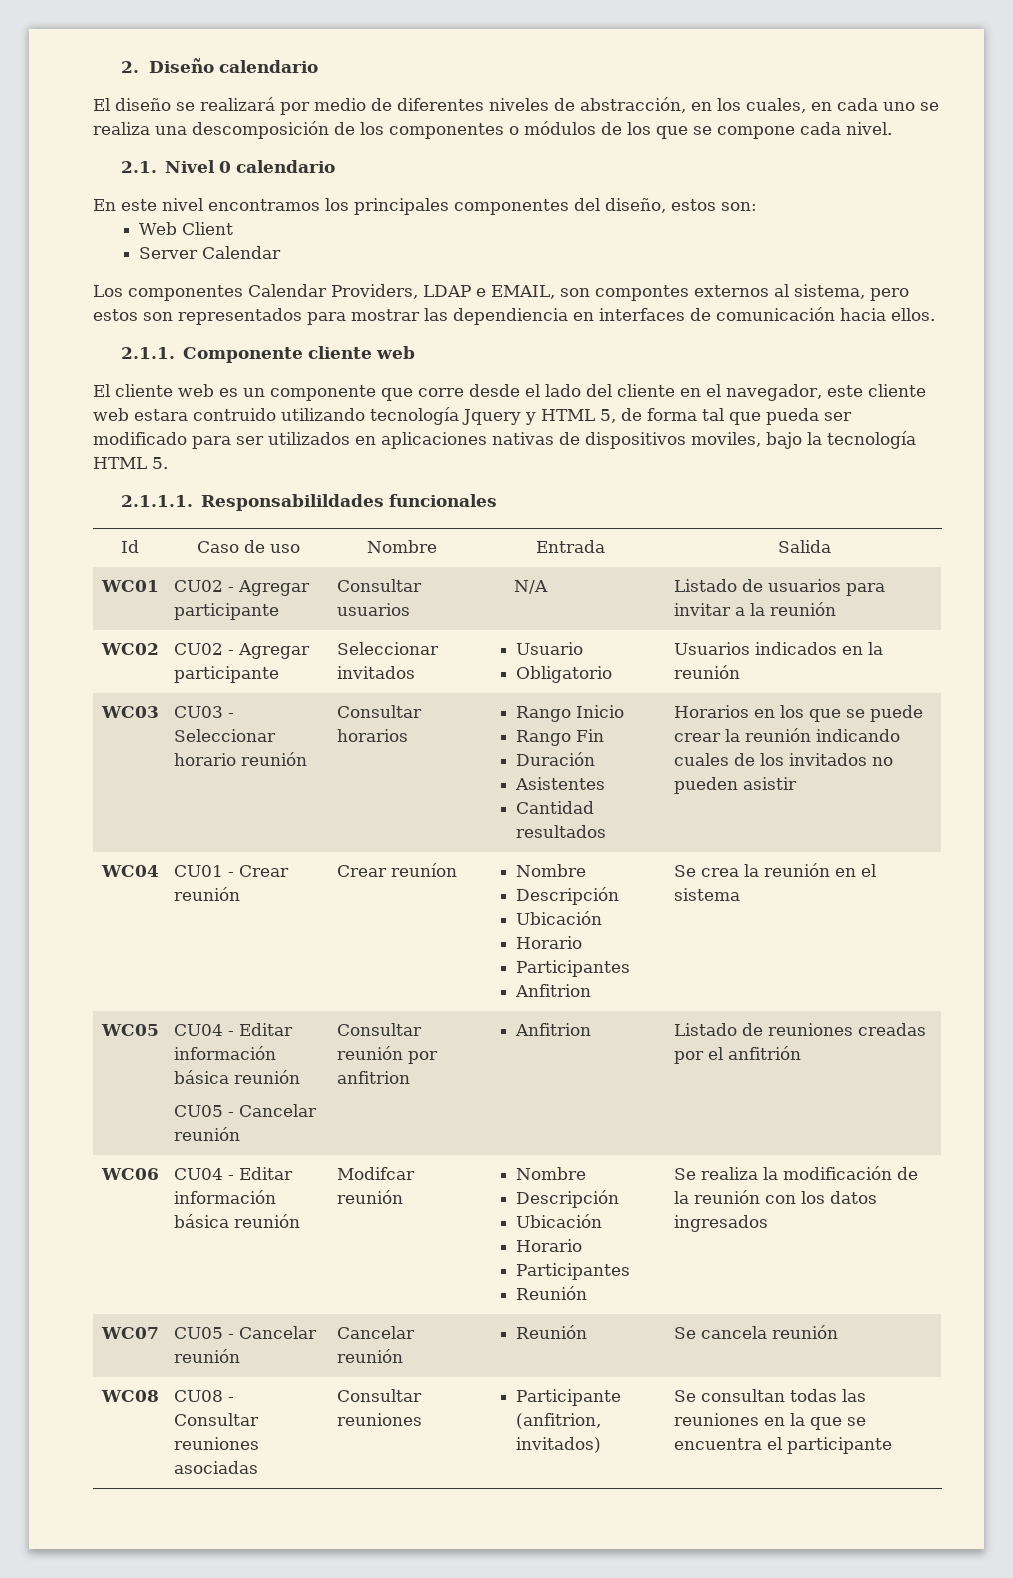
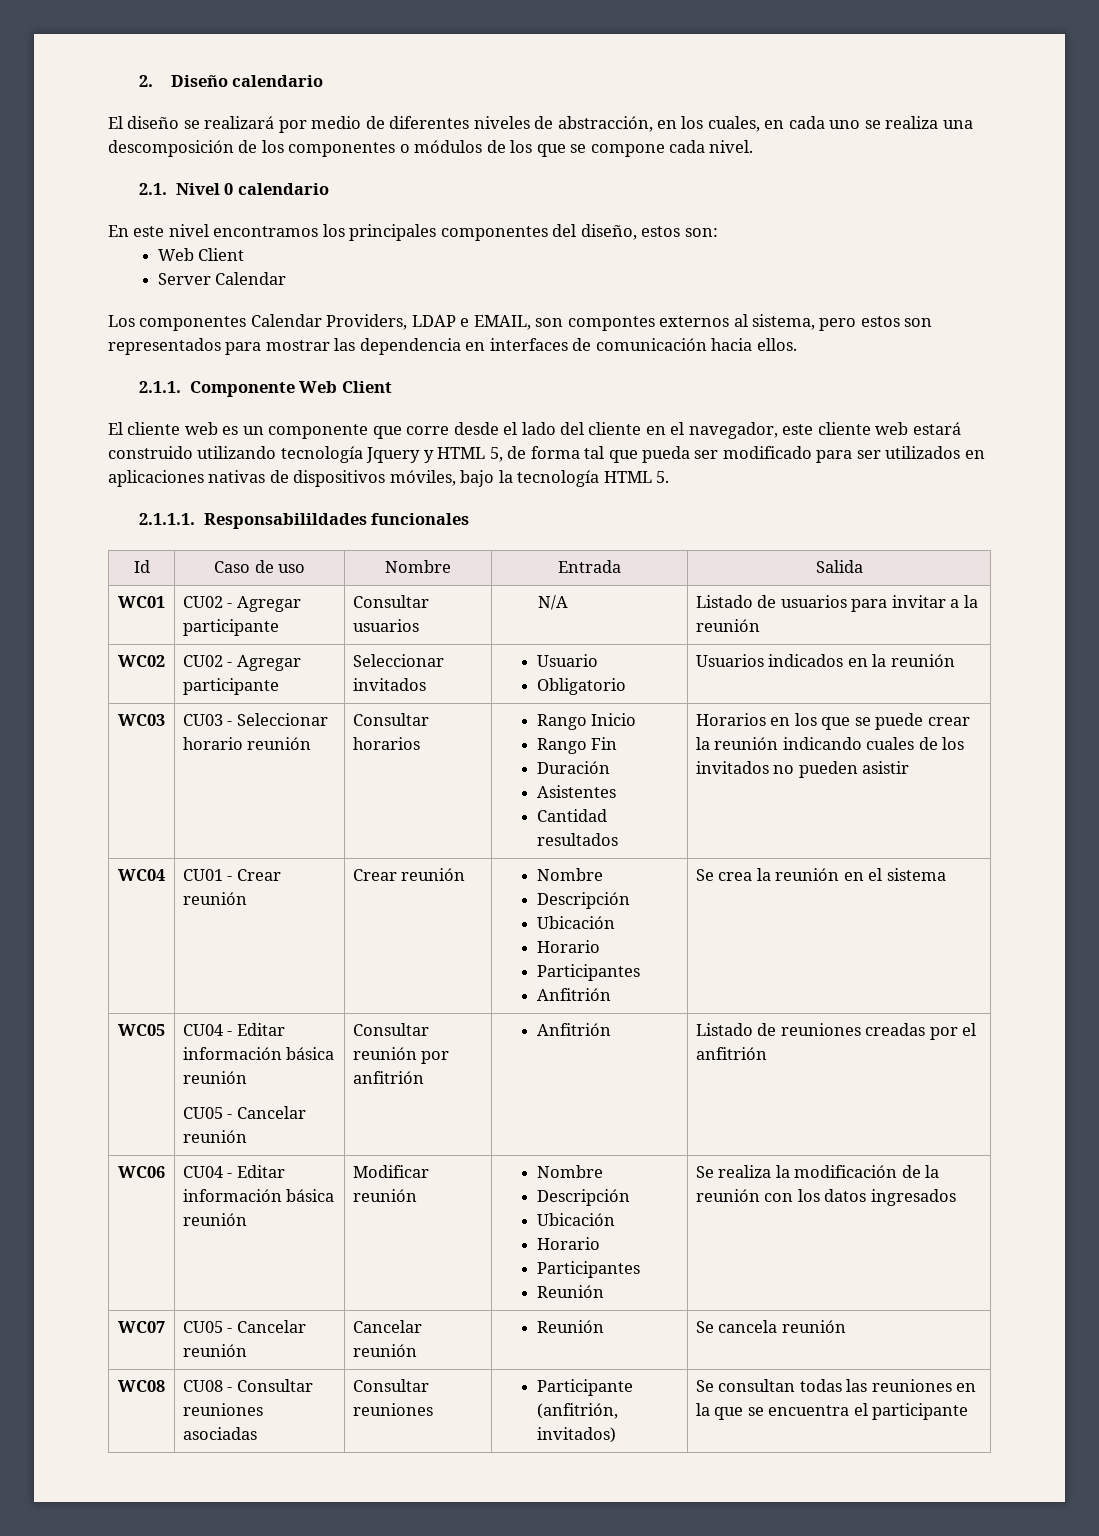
[453,308,568,325] dependiencia -> [359,338,461,355] dependencia
[308,346,416,359] cliente web -> [299,381,392,393] Web Client
[134,408,276,421] estara contruido -> [912,422,961,435] [108,446,193,459] estará construido
[691,432,761,447] moviles, -> [389,470,456,486] móviles,
[390,863,457,877] [515,864,586,877] [515,887,619,905] [515,911,602,925] [515,936,582,949] [515,960,630,977] [514,984,591,997] reuníon | Nombre // Descripción // Ubicación // Horario // Participantes // Anfitrion -> [401,868,466,881] [536,868,603,881] [536,892,630,909] [536,916,615,929] [536,940,600,953] [536,964,640,981] [536,988,611,1001] reunión | Nombre // Descripción // Ubicación // Horario // Participantes // Anfitrión
[336,1071,410,1084] [514,1023,591,1036] anfitrion | Anfitrion -> [353,1071,425,1084] [536,1023,611,1036] anfitrión | Anfitrión
[336,1167,415,1180] Modifcar -> [353,1165,430,1178] Modificar
[515,1413,601,1429] (anfitrion, -> [536,1403,618,1419] (anfitrión,

